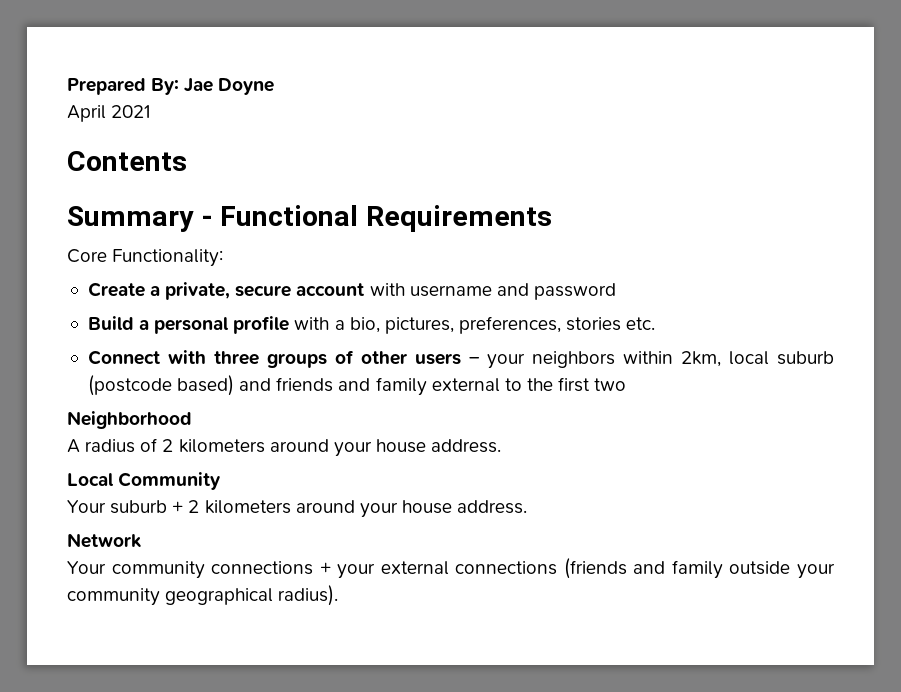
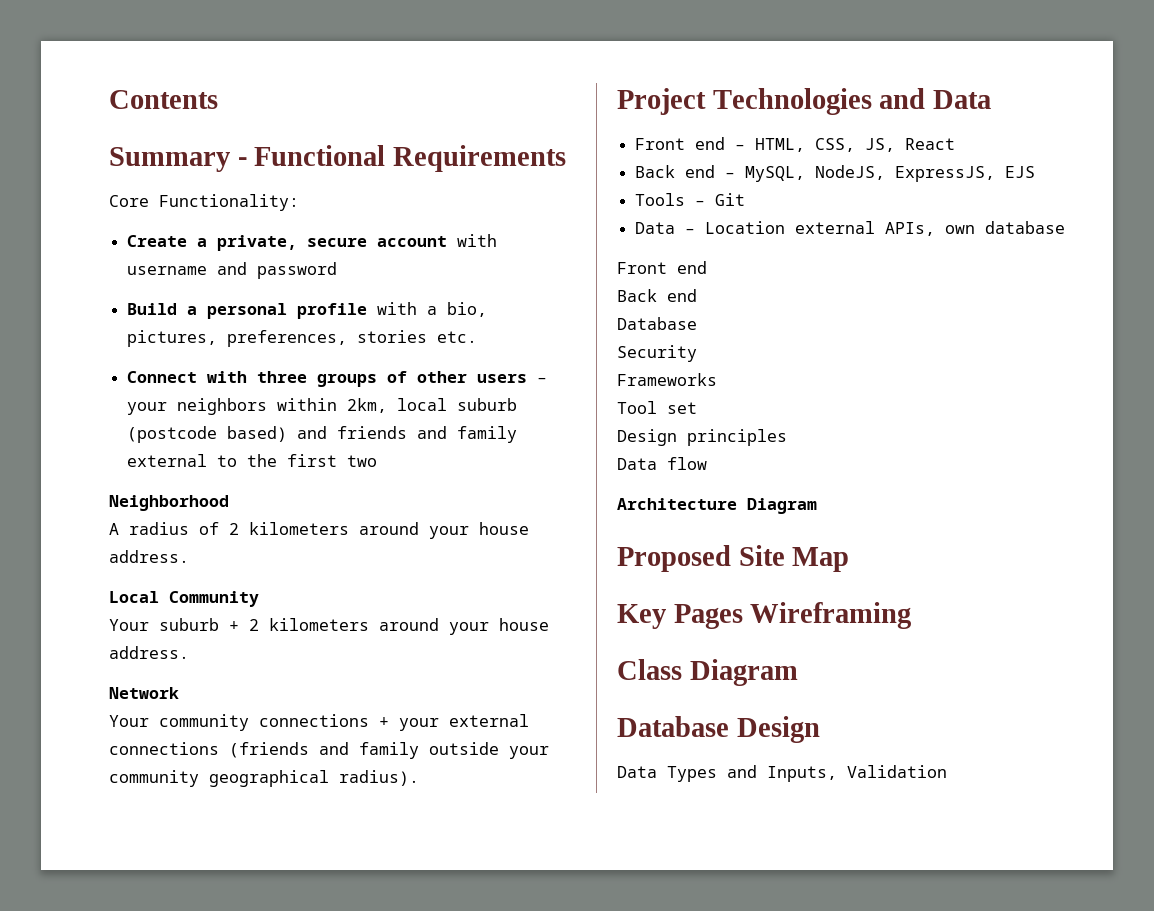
[67,78,275,95] [67,105,151,122] Prepared By: Jae Doyne // April 2021 // -> (109, 99) none
(339, 595) none -> [617,88,992,115] [635,137,956,152] [635,165,1036,182] [635,193,746,206] [635,221,1066,236] [617,261,707,274] [617,289,697,302] [617,317,697,330] [617,345,697,362] [617,373,717,386] [617,401,697,414] [617,429,787,446] [617,457,707,470] [617,498,817,514] [617,545,850,572] [617,602,912,629] [617,659,798,686] [617,716,820,743] [617,765,947,782] // Project Technologies and Data // Front end – HTML, CSS, JS, React // Back end – MySQL, NodeJS, ExpressJS, EJS // Tools – Git // Data – Location external APIs, own database // Front end // Back end // Database // Security // Frameworks // Tool set // Design principles // Data flow // Architecture Diagram // Proposed Site Map // Key Pages Wireframing // Class Diagram // Database Design // Data Types and Inputs, Validation

